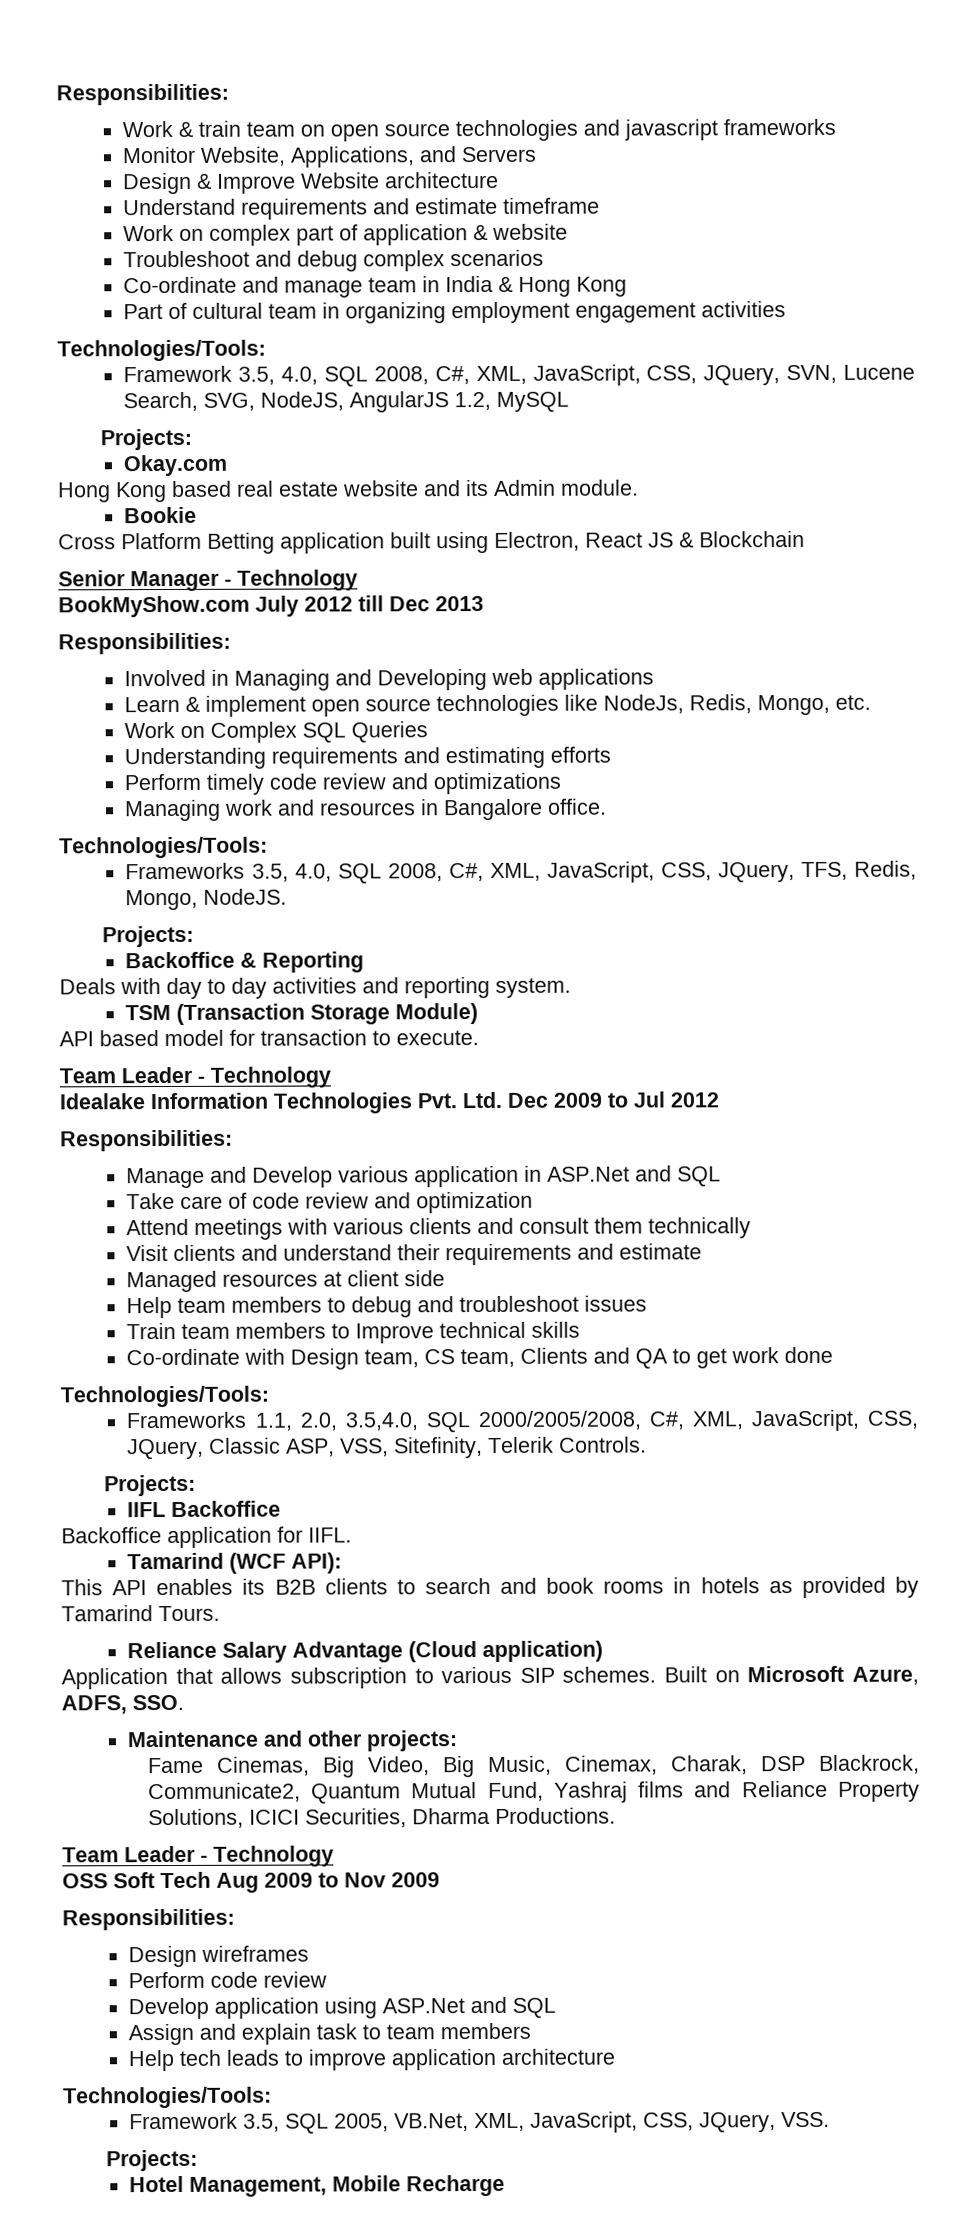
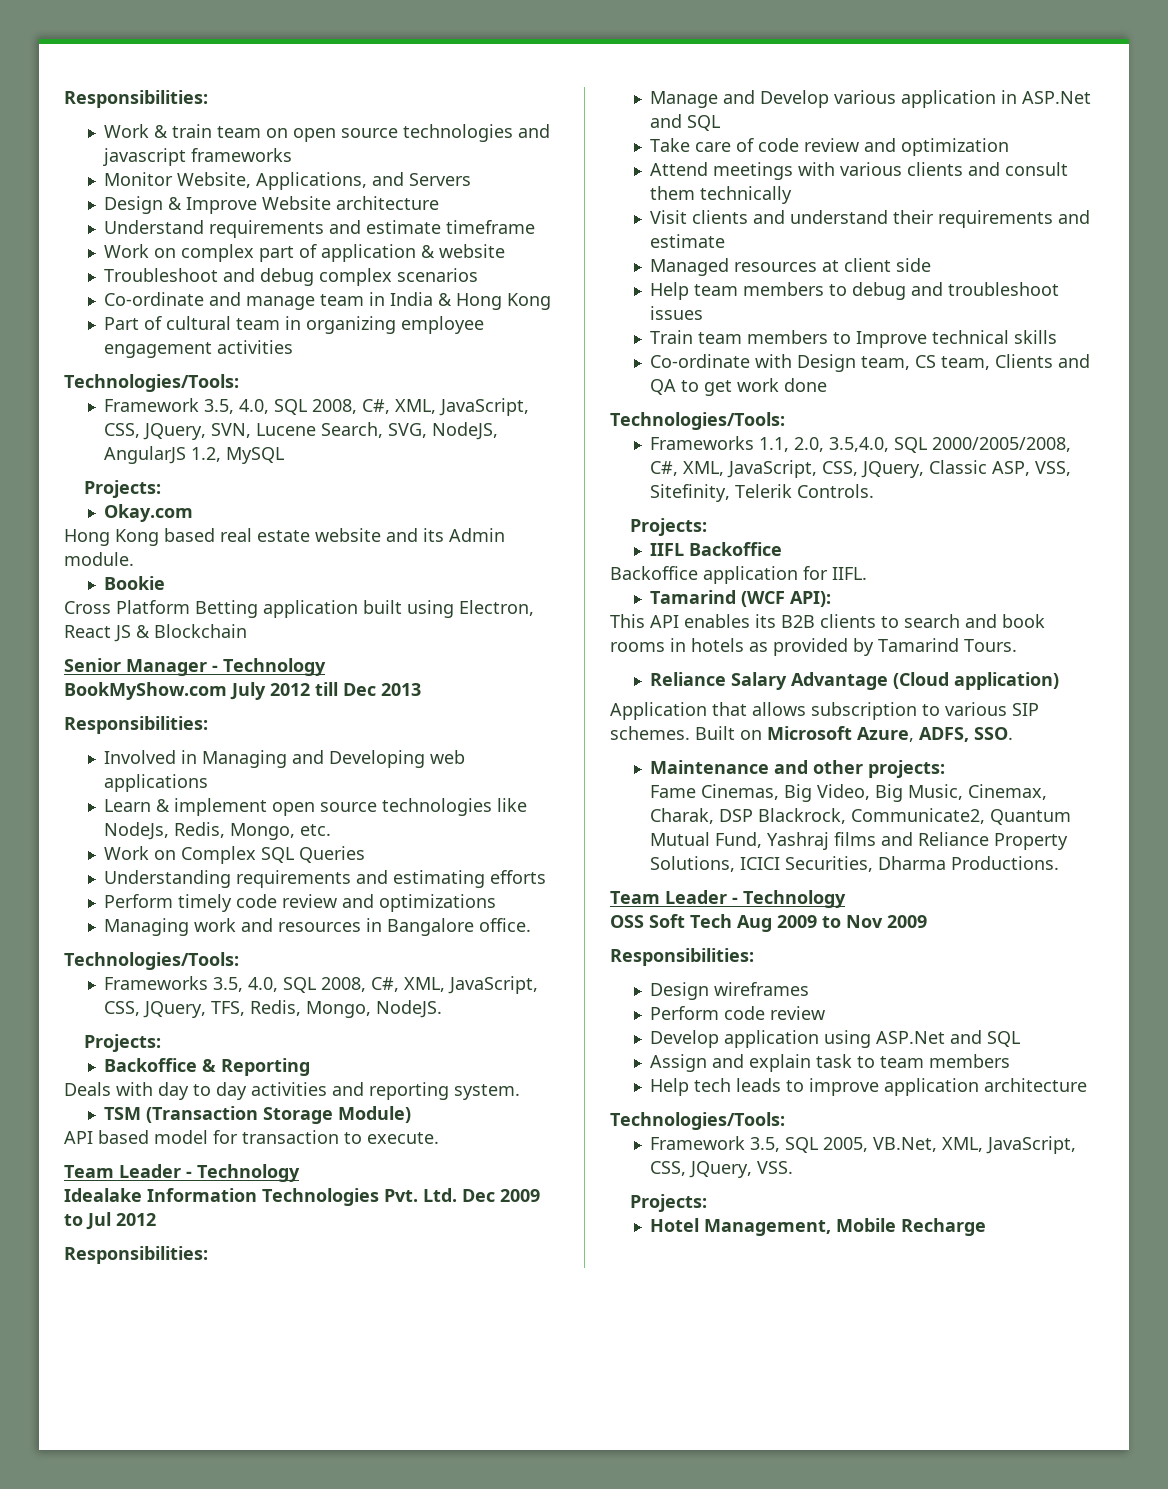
[451,301,571,324] employment -> [401,316,485,334] employee

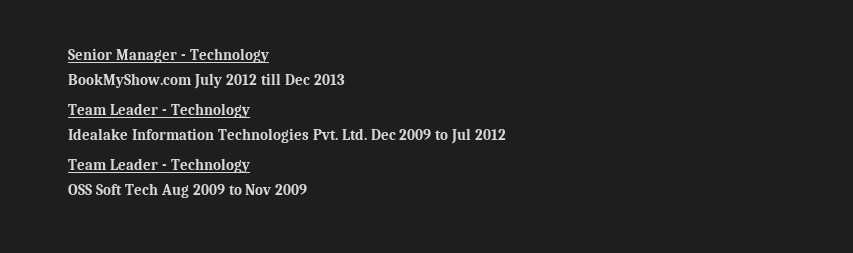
[64,90,208,108] [104,124,551,142] [103,148,293,166] [104,172,472,190] [104,196,440,214] [104,220,536,238] [104,244,506,262] [104,268,479,286] [104,292,552,310] [104,316,485,334] [104,340,294,358] [64,374,239,392] [104,398,530,416] [104,422,499,440] [104,446,285,464] [84,480,162,498] [104,504,194,522] [64,528,505,546] [64,552,134,566] [104,576,166,590] [64,600,534,618] [64,624,247,642] Responsibilities: // Work & train team on open source technologies and javascript frameworks // Monitor Website, Applications, and Servers // Design & Improve Website architecture // Understand requirements and estimate timeframe // Work on complex part of application & website // Troubleshoot and debug complex scenarios // Co-ordinate and manage team in India & Hong Kong // Part of cultural team in organizing employee engagement activities // Technologies/Tools: // Framework 3.5, 4.0, SQL 2008, C#, XML, JavaScript, CSS, JQuery, SVN, Lucene Search, SVG, NodeJS, AngularJS 1.2, MySQL // Projects: // Okay.com // Hong Kong based real estate website and its Admin module. // Bookie // Cross Platform Betting application built using Electron, React JS & Blockchain // -> (68, 54) none
[64,716,208,734] [104,750,466,768] [104,774,209,792] [104,798,528,816] [104,822,332,840] [104,846,366,864] [104,870,547,888] [104,894,497,912] [104,918,532,936] [64,952,239,970] [104,976,539,994] [104,1000,443,1018] [84,1034,162,1052] [104,1058,311,1076] [64,1082,520,1100] [104,1106,412,1124] [64,1130,439,1144] // Responsibilities: // Involved in Managing and Developing web applications // Learn & implement open source technologies like NodeJs, Redis, Mongo, etc. // Work on Complex SQL Queries // Understanding requirements and estimating efforts // Perform timely code review and optimizations // Managing work and resources in Bangalore office. // Technologies/Tools: // Frameworks 3.5, 4.0, SQL 2008, C#, XML, JavaScript, CSS, JQuery, TFS, Redis, Mongo, NodeJS. // Projects: // Backoffice & Reporting // Deals with day to day activities and reporting system. // TSM (Transaction Storage Module) // API based model for transaction to execute. -> (345, 79) none
[64,1246,208,1264] [650,90,1092,108] [650,114,721,131] [650,138,1010,156] [650,162,1069,180] [650,186,793,204] [650,210,1091,228] [650,234,726,248] [650,258,932,276] [650,282,1060,300] [650,306,704,320] [650,330,1058,348] [650,354,1091,372] [650,378,828,396] [610,412,785,430] [650,436,1072,453] [650,460,1072,478] [650,484,875,502] [630,518,708,536] [650,542,783,556] [610,566,867,584] [650,590,832,607] [610,614,1045,628] [610,638,1017,656] [650,672,1060,690] [610,702,1039,720] [610,726,1013,742] [650,760,946,778] [650,784,1048,802] [650,808,1072,825] [650,832,1069,850] [650,856,1060,872] // Responsibilities: // Manage and Develop various application in ASP.Net and SQL // Take care of code review and optimization // Attend meetings with various clients and consult them technically // Visit clients and understand their requirements and estimate // Managed resources at client side // Help team members to debug and troubleshoot issues // Train team members to Improve technical skills // Co-ordinate with Design team, CS team, Clients and QA to get work done // Technologies/Tools: // Frameworks 1.1, 2.0, 3.5,4.0, SQL 2000/2005/2008, C#, XML, JavaScript, CSS, JQuery, Classic ASP, VSS, Sitefinity, Telerik Controls. // Projects: // IIFL Backoffice // Backoffice application for IIFL. // Tamarind (WCF API): // This API enables its B2B clients to search and book rooms in hotels as provided by Tamarind Tours. // Reliance Salary Advantage (Cloud application) // Application that allows subscription to various SIP schemes. Built on Microsoft Azure, ADFS, SSO. // Maintenance and other projects: // Fame Cinemas, Big Video, Big Music, Cinemax, Charak, DSP Blackrock, Communicate2, Quantum Mutual Fund, Yashraj films and Reliance Property Solutions, ICICI Securities, Dharma Productions. -> (507, 134) none
[610,948,754,966] [650,982,810,1000] [650,1006,826,1020] [650,1030,1021,1048] [650,1054,1011,1072] [650,1078,1088,1096] [610,1112,785,1130] [650,1136,1077,1154] [650,1161,794,1178] [630,1194,708,1212] [650,1218,987,1236] // Responsibilities: // Design wireframes // Perform code review // Develop application using ASP.Net and SQL // Assign and explain task to team members // Help tech leads to improve application architecture // Technologies/Tools: // Framework 3.5, SQL 2005, VB.Net, XML, JavaScript, CSS, JQuery, VSS. // Projects: // Hotel Management, Mobile Recharge -> (308, 189) none

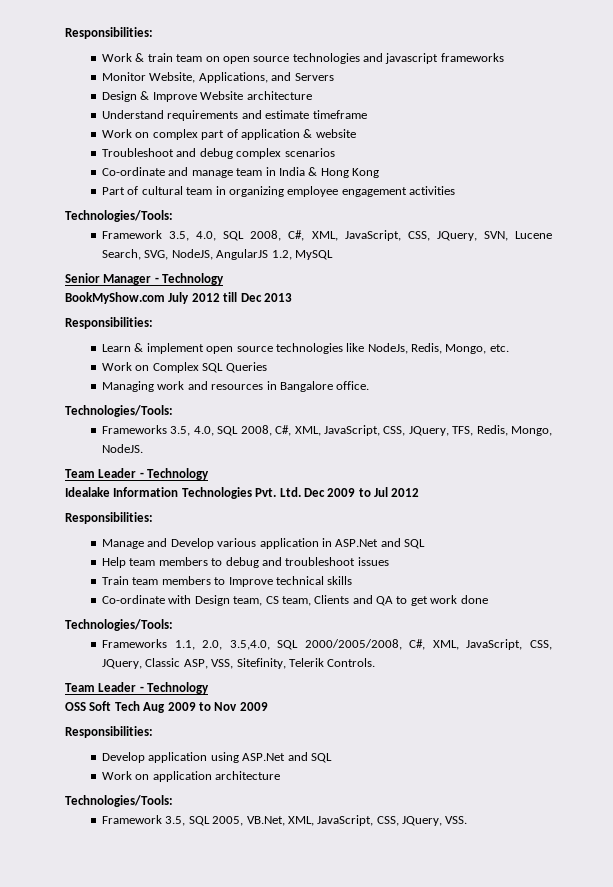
(68, 54) none -> [65,27,153,39] [102,53,504,64] [102,72,334,83] [102,91,312,102] [102,110,367,121] [102,129,356,140] [102,148,335,159] [102,167,380,178] [102,186,456,197] [65,210,173,222] [102,230,552,241] [102,249,333,260] Responsibilities: // Work & train team on open source technologies and javascript frameworks // Monitor Website, Applications, and Servers // Design & Improve Website architecture // Understand requirements and estimate timeframe // Work on complex part of application & website // Troubleshoot and debug complex scenarios // Co-ordinate and manage team in India & Hong Kong // Part of cultural team in organizing employee engagement activities // Technologies/Tools: // Framework 3.5, 4.0, SQL 2008, C#, XML, JavaScript, CSS, JQuery, SVN, Lucene Search, SVG, NodeJS, AngularJS 1.2, MySQL //
(345, 79) none -> [65,317,153,329] [102,343,509,354] [102,362,267,373] [102,381,370,392] [65,405,173,417] [102,425,552,436] [102,444,144,453] // Responsibilities: // Learn & implement open source technologies like NodeJs, Redis, Mongo, etc. // Work on Complex SQL Queries // Managing work and resources in Bangalore office. // Technologies/Tools: // Frameworks 3.5, 4.0, SQL 2008, C#, XML, JavaScript, CSS, JQuery, TFS, Redis, Mongo, NodeJS.
(507, 134) none -> [65,512,153,524] [102,538,426,549] [102,557,389,568] [102,576,353,587] [102,595,488,606] [65,619,173,631] [102,639,552,650] [102,658,376,669] // Responsibilities: // Manage and Develop various application in ASP.Net and SQL // Help team members to debug and troubleshoot issues // Train team members to Improve technical skills // Co-ordinate with Design team, CS team, Clients and QA to get work done // Technologies/Tools: // Frameworks 1.1, 2.0, 3.5,4.0, SQL 2000/2005/2008, C#, XML, JavaScript, CSS, JQuery, Classic ASP, VSS, Sitefinity, Telerik Controls.
(308, 189) none -> [65,726,153,738] [102,752,332,763] [102,771,281,782] [65,795,173,807] [102,815,468,826] // Responsibilities: // Develop application using ASP.Net and SQL // Work on application architecture // Technologies/Tools: // Framework 3.5, SQL 2005, VB.Net, XML, JavaScript, CSS, JQuery, VSS.

